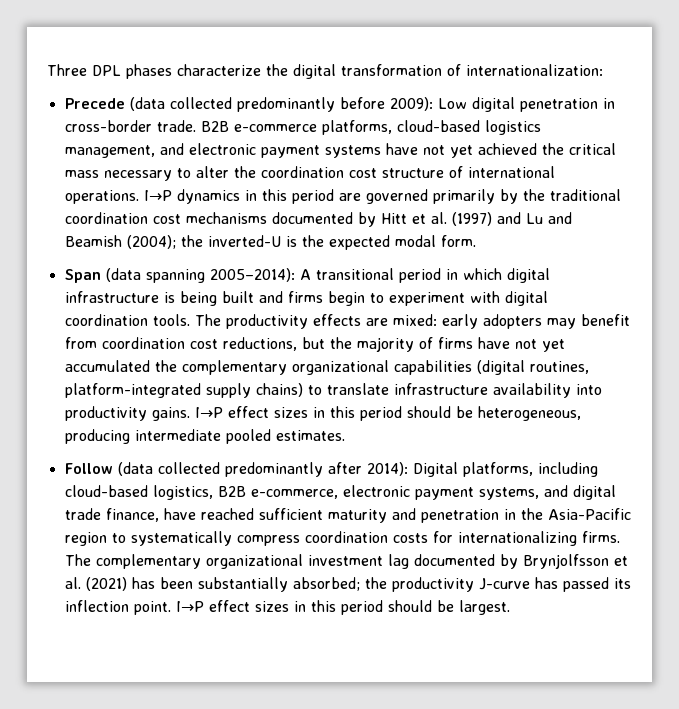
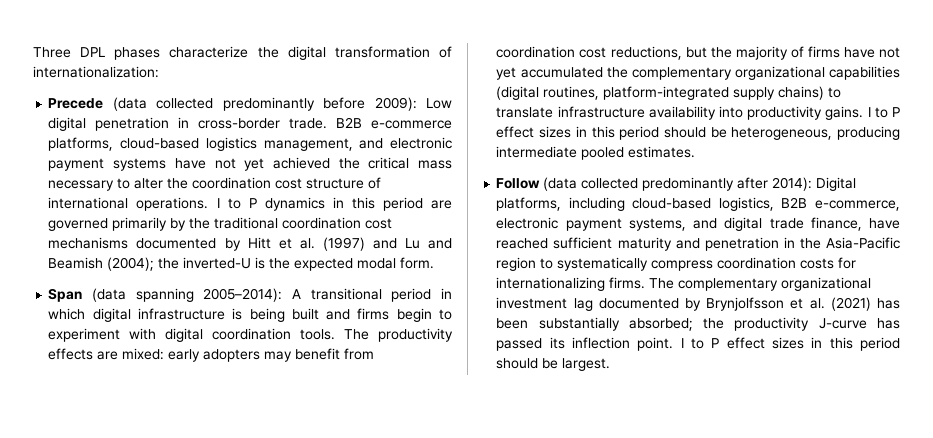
[143,190,172,201] I→P -> [216,198,257,209] I to P
[194,407,223,418] I→P -> [867,107,900,118] I to P
[175,601,204,612] I→P -> [680,338,720,349] I to P

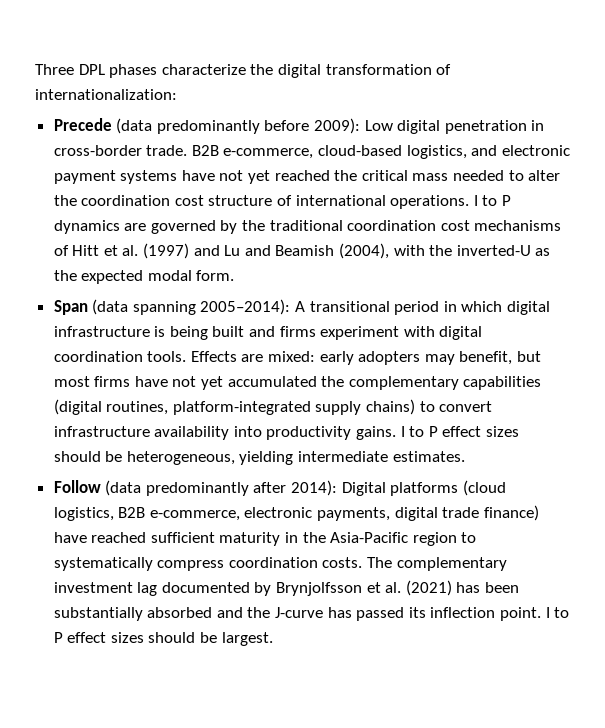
[156,98,214,109] collected -> (153, 126) none
[371,120,452,129] [48,137,353,151] e-commerce platforms, cloud-based logistics management, -> [223,145,467,159] e-commerce, cloud-based logistics,
[272,157,330,169] achieved -> [274,170,330,181] reached
[48,180,115,191] necessary -> [453,170,505,181] needed
[332,197,423,211] in this period -> (120, 227) none
[112,217,168,231] primarily -> (216, 227) none
[136,238,241,251] documented by -> [53,245,69,256] of
[107,257,155,271] (2004); -> [339,243,425,259] (2004), with
[255,257,266,269] is -> [535,248,551,256] as
[396,308,452,322] begin to -> (316, 331) none
[344,328,454,342] [48,348,94,360] The productivity effects -> [190,351,237,362] Effects
[295,348,375,360] [496,46,804,60] benefit from coordination cost reductions, but the majority of -> [459,351,542,365] [53,376,90,387] benefit, but most
[734,66,825,80] organizational -> (459, 383) none
[496,107,554,118] translate -> [439,401,493,412] convert
[575,126,900,140] [496,146,625,160] in this period should be heterogeneous, producing intermediate pooled -> [53,451,389,465] should be heterogeneous, yielding intermediate
[581,178,639,189] collected -> (142, 488) none
[496,197,712,211] platforms, including cloud-based -> [390,480,506,496] platforms (cloud
[565,218,718,231] payment systems, and -> [317,507,391,521] payments,
[810,217,862,231] finance, -> [483,505,539,521] finance)
[675,237,779,251] and penetration -> (281, 539) none
[800,257,857,269] [496,277,646,291] costs for internationalizing firms. -> [322,557,363,568] costs.
[781,277,872,291] organizational -> (507, 564) none
[628,317,810,331] absorbed; the productivity -> [147,607,271,618] absorbed and the
[811,337,900,351] in this period -> (144, 637) none

